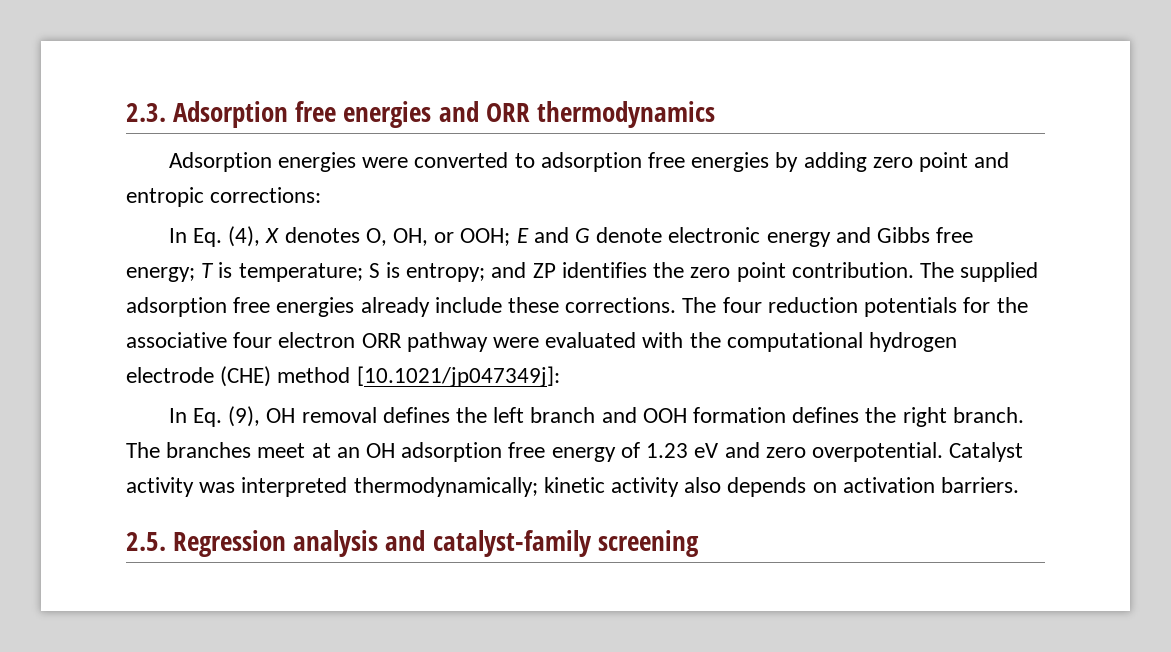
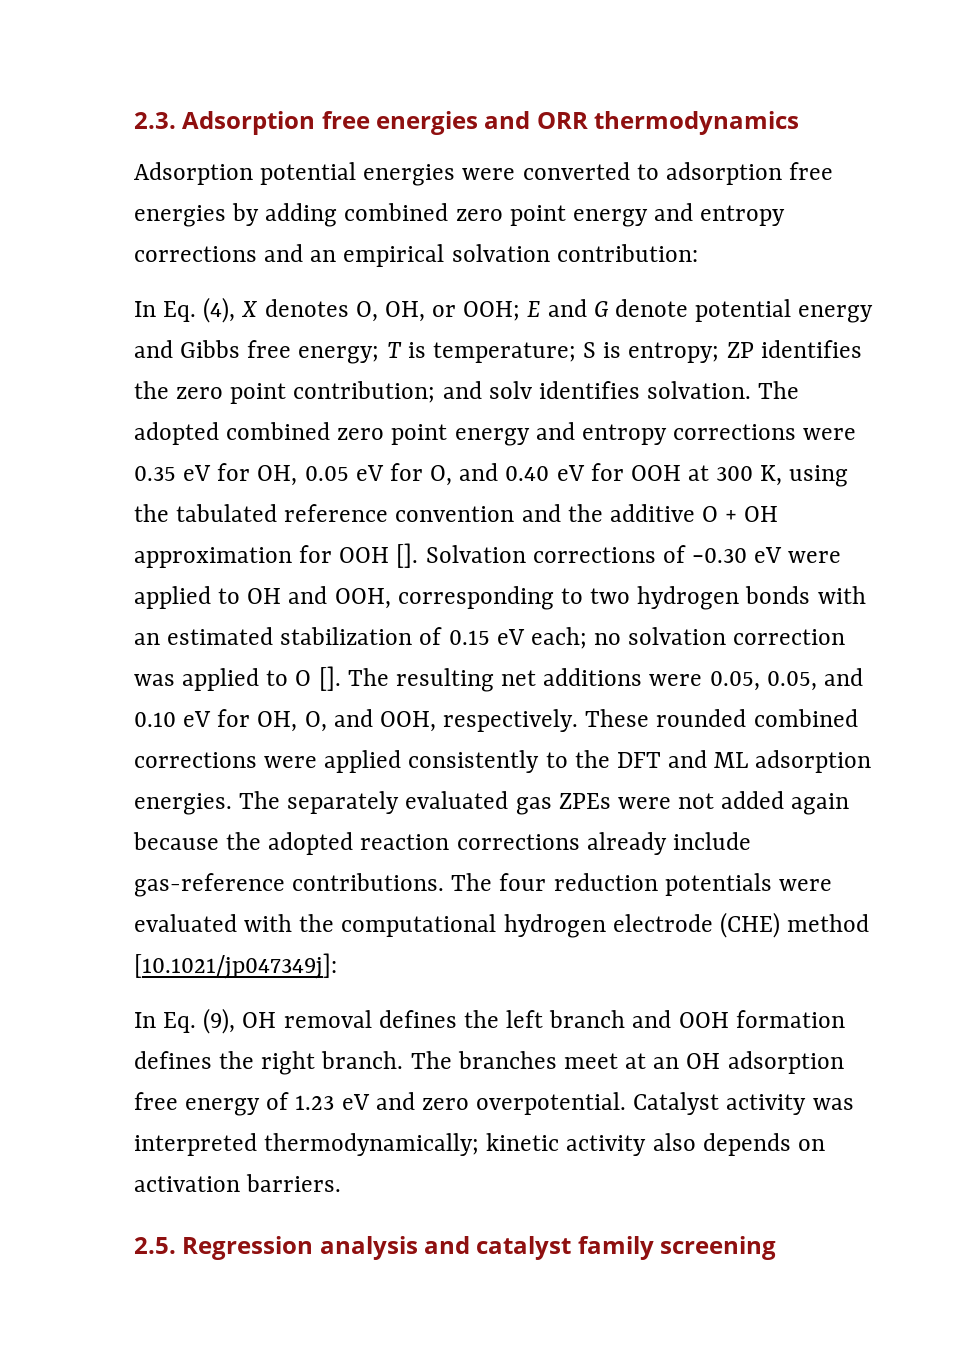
(272, 162) none -> [260,162,357,185] potential
[872,152,1010,172] [126,187,322,207] zero point and entropic corrections: -> [344,203,786,227] [134,244,698,267] combined zero point energy and entropy corrections and an empirical solvation contribution:
[668,227,761,243] electronic -> [695,299,792,322] potential
[491,262,527,278] and -> (720, 352) none
[791,262,1039,282] [126,297,1028,317] [126,332,488,352] contribution. The supplied adsorption free energies already include these corrections. The four reduction potentials for the associative four electron ORR pathway -> [293,381,800,403] [134,422,857,446] [134,463,849,487] [134,504,779,522] [134,543,842,568] [134,586,866,610] [134,627,846,649] [134,666,863,692] [134,709,858,732] [134,750,872,773] [134,791,850,815] [133,832,751,855] [134,873,772,897] contribution; and solv identifies solvation. The adopted combined zero point energy and entropy corrections were 0.35 eV for OH, 0.05 eV for O, and 0.40 eV for OOH at 300 K, using the tabulated reference convention and the additive O + OH approximation for OOH []. Solvation corrections of −0.30 eV were applied to OH and OOH, corresponding to two hydrogen bonds with an estimated stabilization of 0.15 eV each; no solvation correction was applied to O []. The resulting net additions were 0.05, 0.05, and 0.10 eV for OH, O, and OOH, respectively. These rounded combined corrections were applied consistently to the DFT and ML adsorption energies. The separately evaluated gas ZPEs were not added again because the adopted reaction corrections already include gas-reference contributions. The four reduction potentials
[432,530,592,557] catalyst-family -> [476,1236,654,1260] catalyst family

